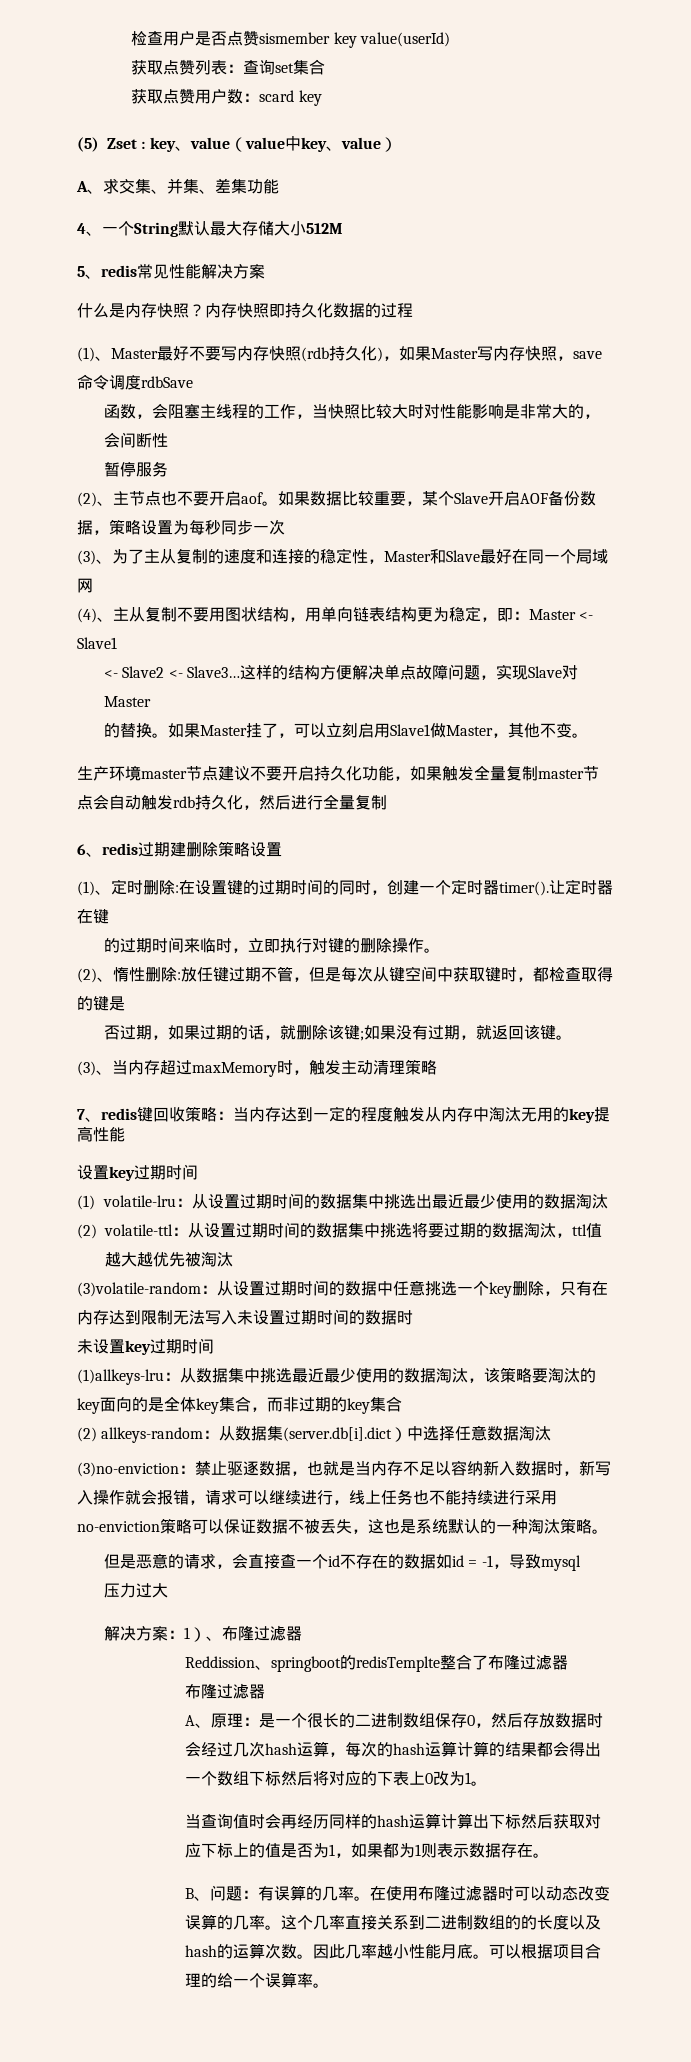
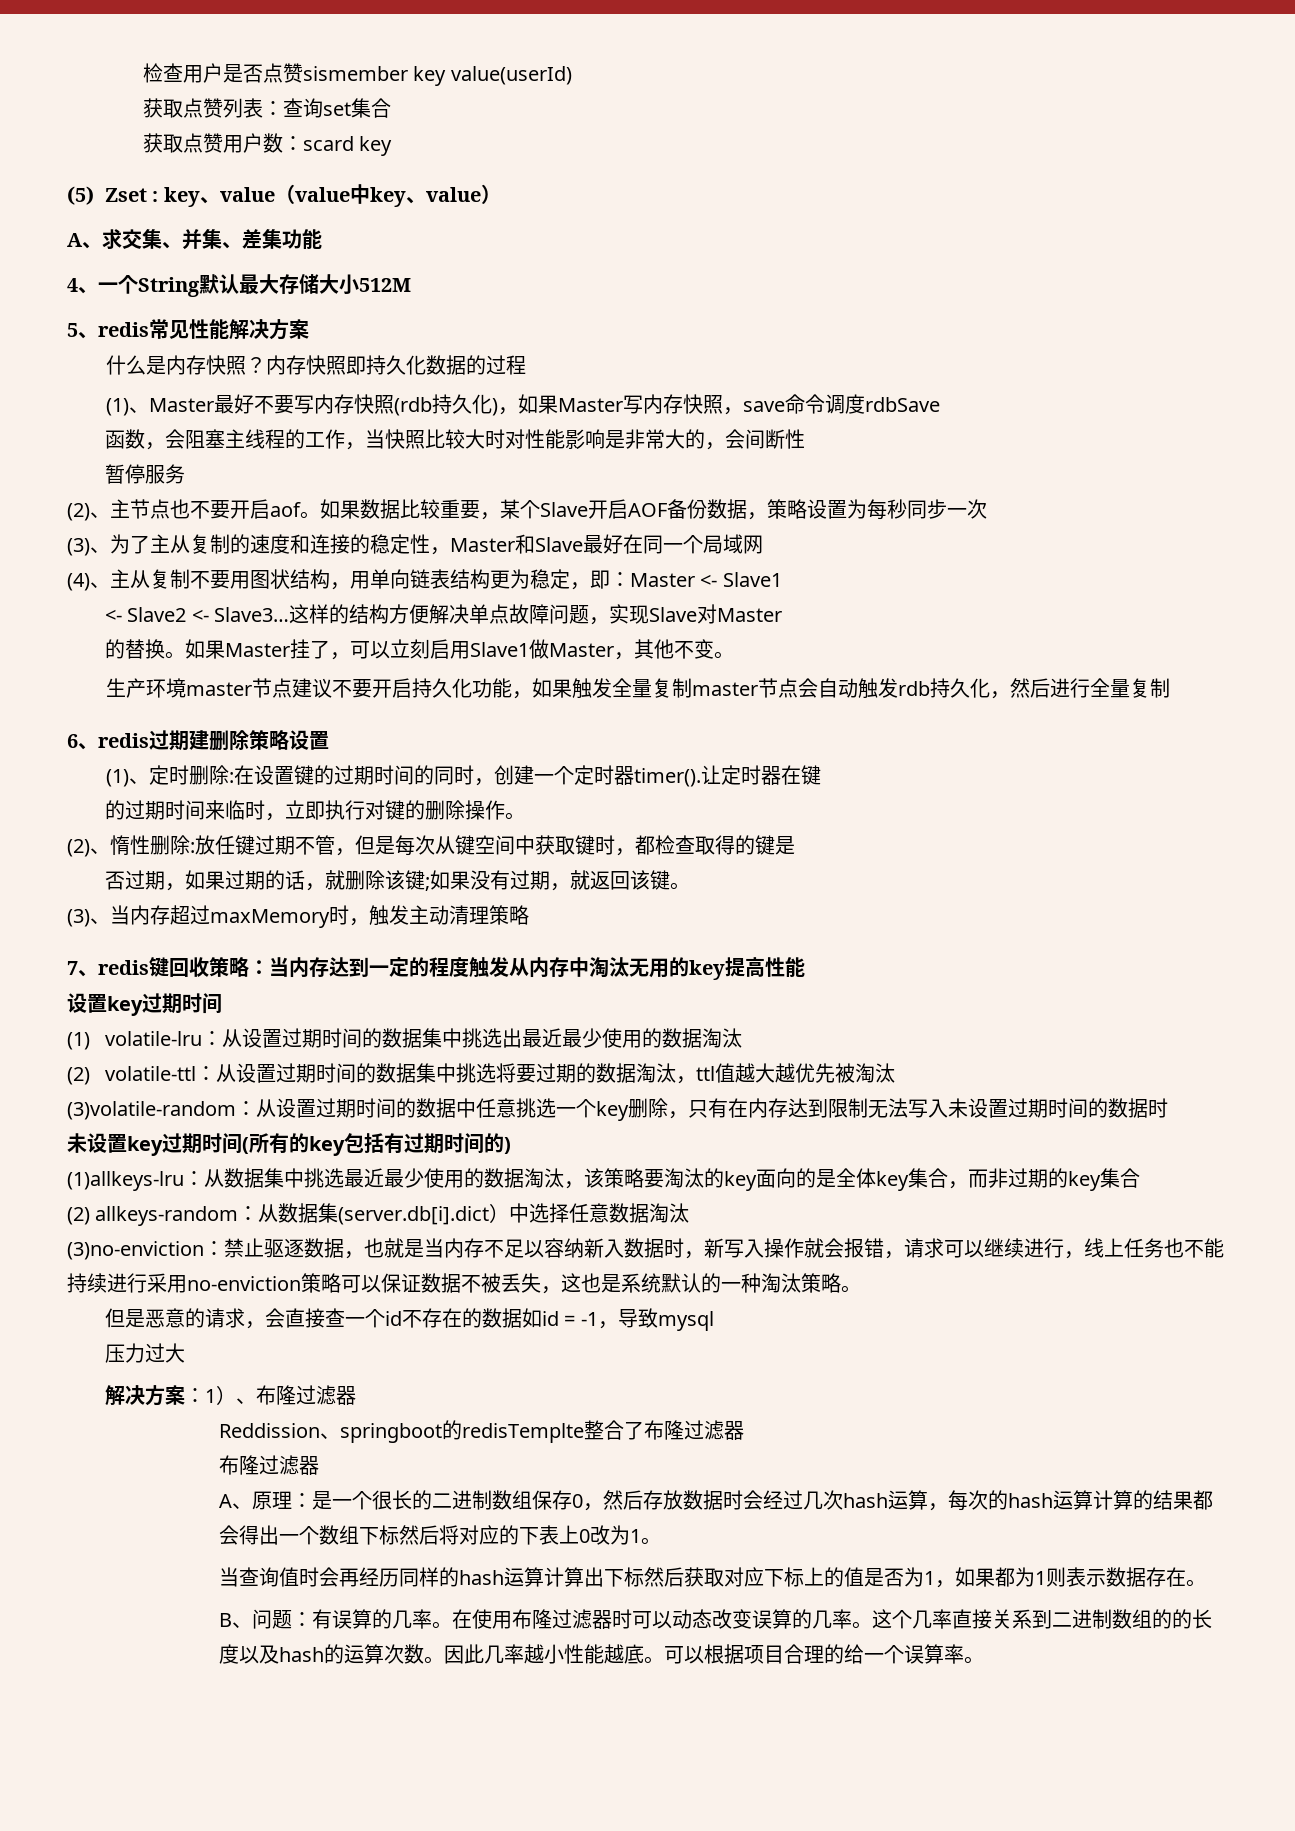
(214, 1346) none -> [242,1133,511,1156] (所有的key包括有过期时间的)
[441,1944,458,1959] 月 -> [603,1644,624,1664] 越

